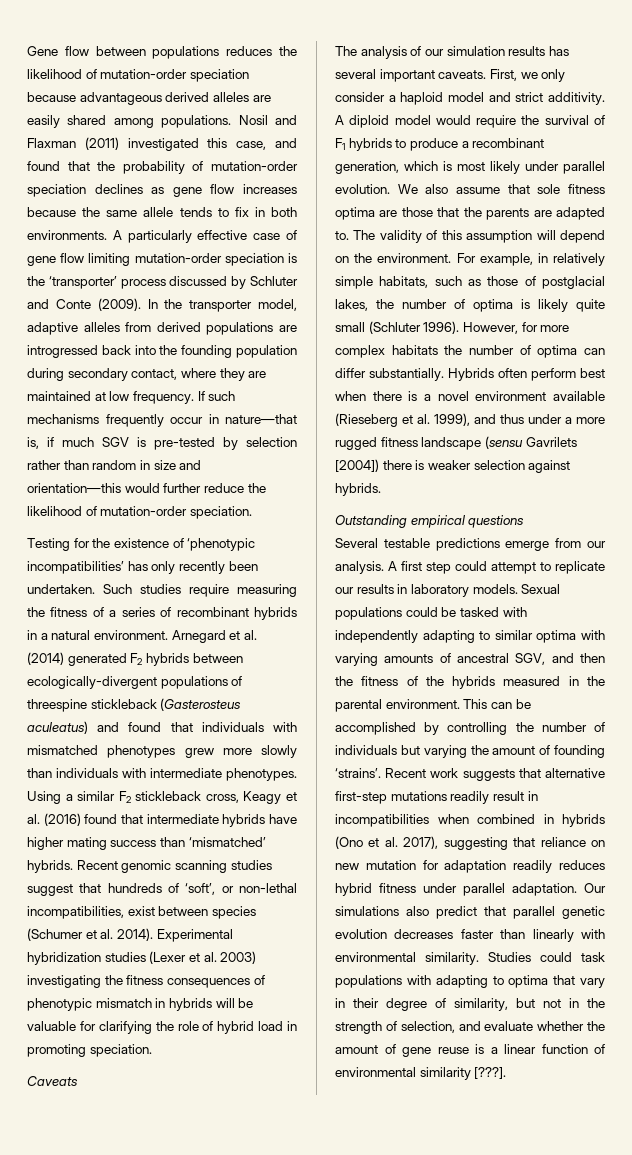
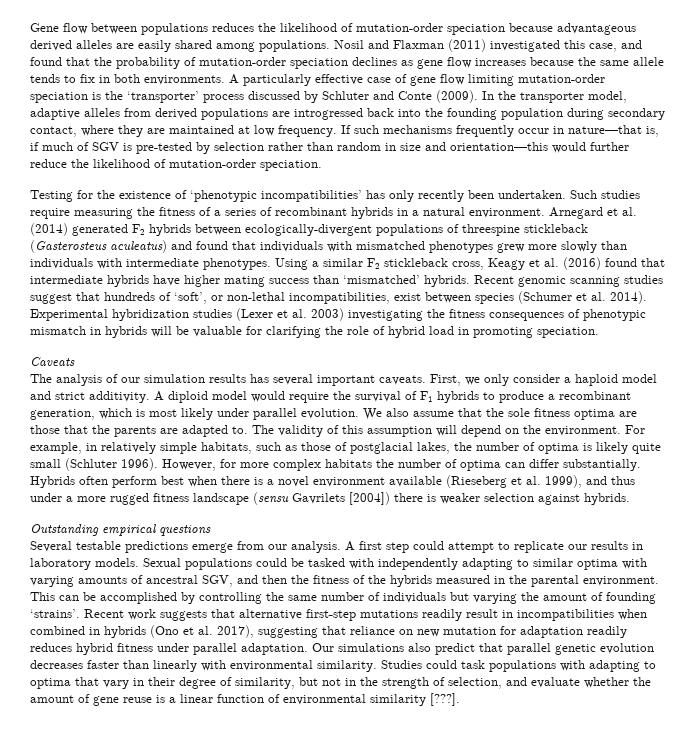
(94, 442) none -> [77,142,89,151] of
(530, 189) none -> [486,408,504,417] the
(534, 727) none -> [288,595,317,601] same

